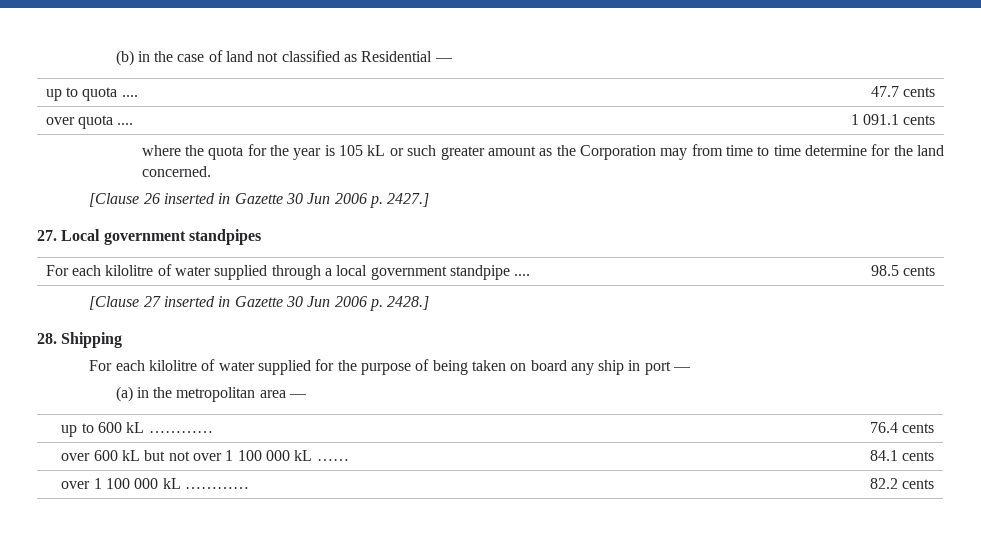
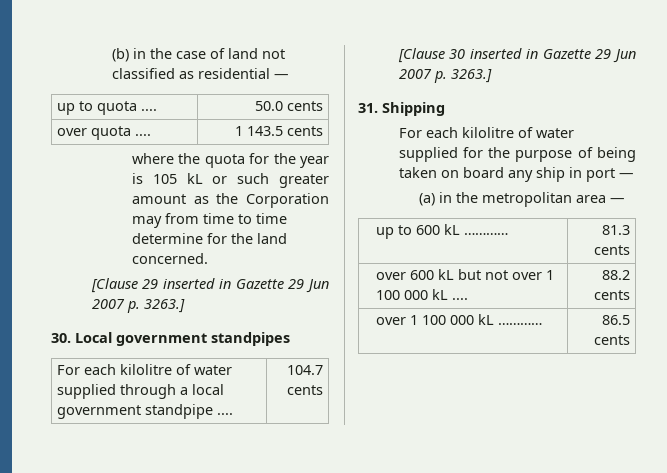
[361,51,433,62] Residential -> [197,68,270,79] residential
[871,86,900,97] 47.7 -> [255,101,284,111] 50.0
[863,114,900,125] 091.1 -> [247,126,284,136] 143.5
[143,193,430,208] [37,230,57,241] 26 inserted in Gazette 30 Jun 2006 p. 2427.] // 27. -> [142,278,329,293] [91,299,185,313] [51,333,71,343] 29 inserted in Gazette 29 Jun 2007 p. 3263.] // 30.
[871,265,900,276] 98.5 -> [287,365,324,375] 104.7
[143,296,430,311] [37,333,57,344] 27 inserted in Gazette 30 Jun 2006 p. 2428.] // 28. -> [449,48,636,63] [398,69,492,83] [358,103,378,113] 30 inserted in Gazette 29 Jun 2007 p. 3263.] // 31.
[870,422,899,433] 76.4 -> [602,225,631,235] 81.3
[316,459,349,461] [870,450,899,461] …… | 84.1 -> [451,298,468,300] [602,270,631,280] .... | 88.2
[870,478,899,489] 82.2 -> [602,315,631,325] 86.5

